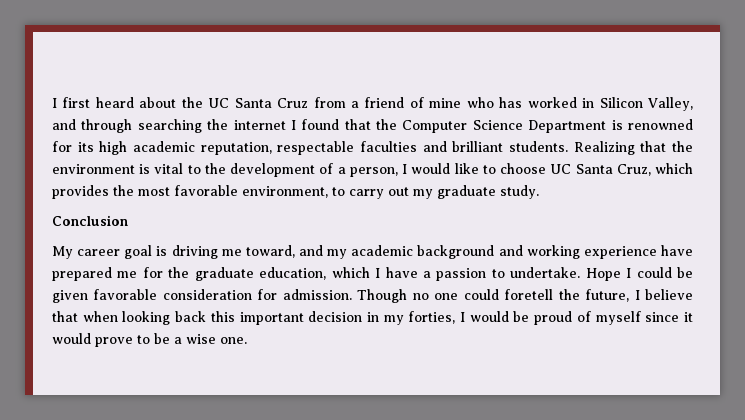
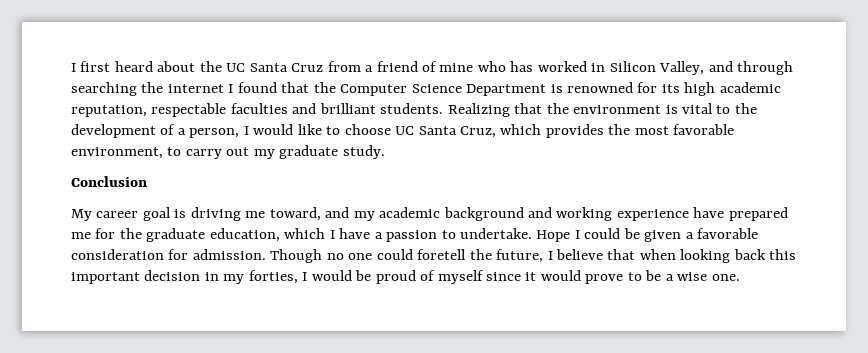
(88, 296) none -> [685,232,694,239] a

